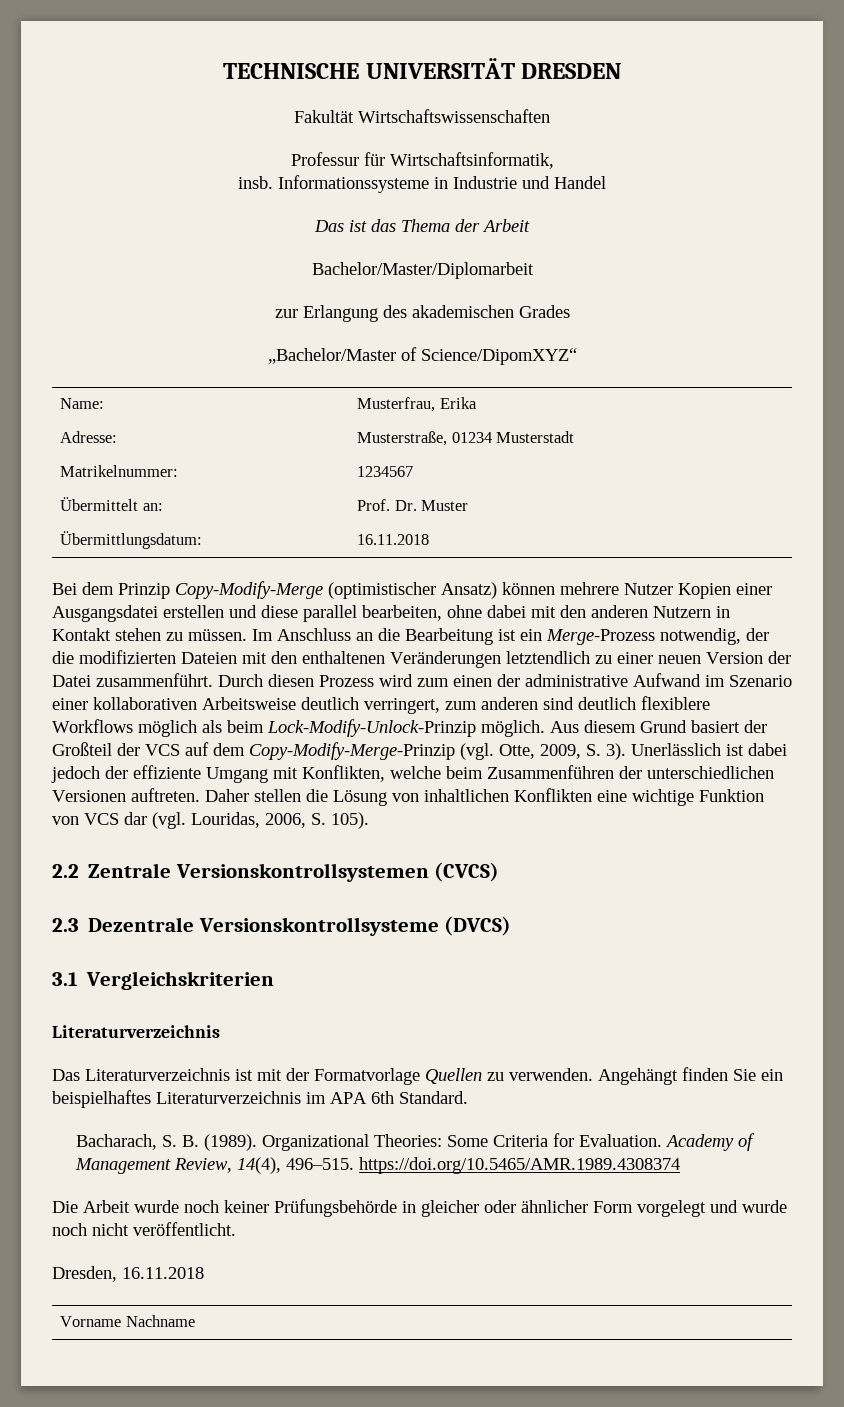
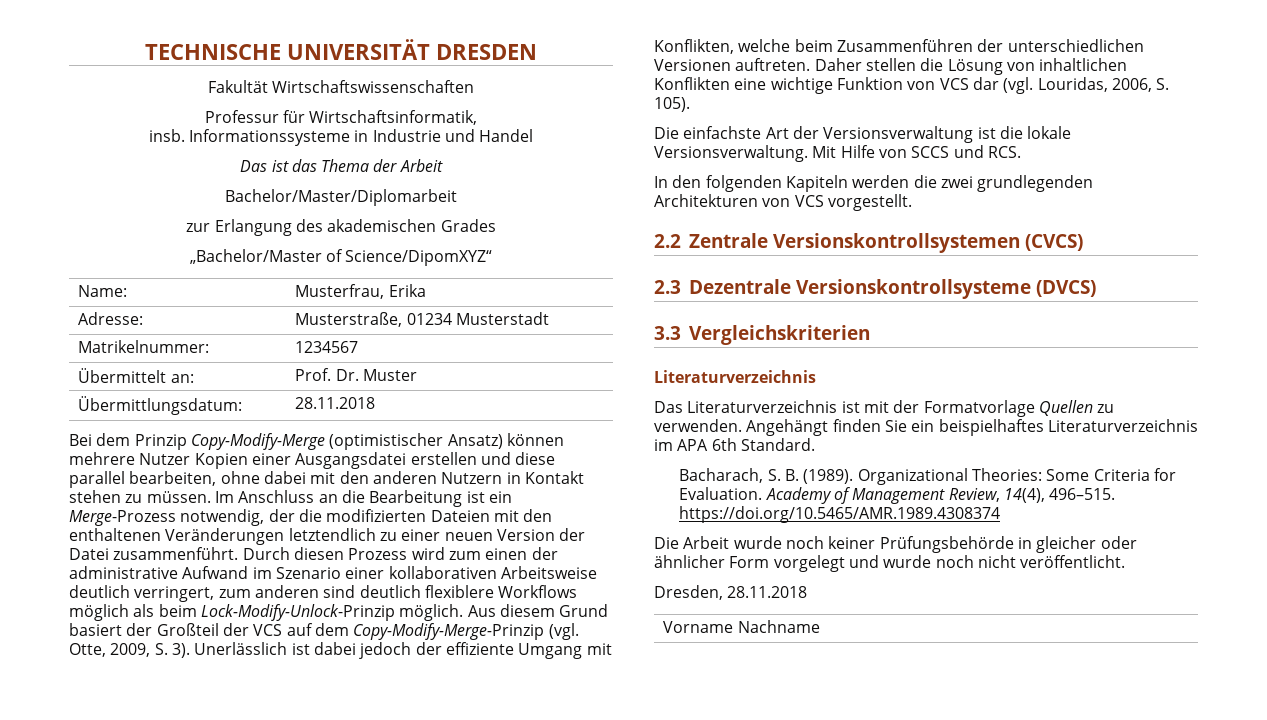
[357,534,430,545] 16.11.2018 -> [295,397,376,409] 28.11.2018
(369, 820) none -> [654,126,1072,143] [654,145,1021,162] [654,175,1094,192] [654,194,912,211] // Die einfachste Art der Versionsverwaltung ist die lokale Versionsverwaltung. Mit Hilfe von SCCS und RCS. // In den folgenden Kapiteln werden die zwei grundlegenden Architekturen von VCS vorgestellt.
[52,972,78,986] 3.1 -> [654,326,681,340] 3.3
[122,1267,204,1279] 16.11.2018 -> [727,586,808,598] 28.11.2018

